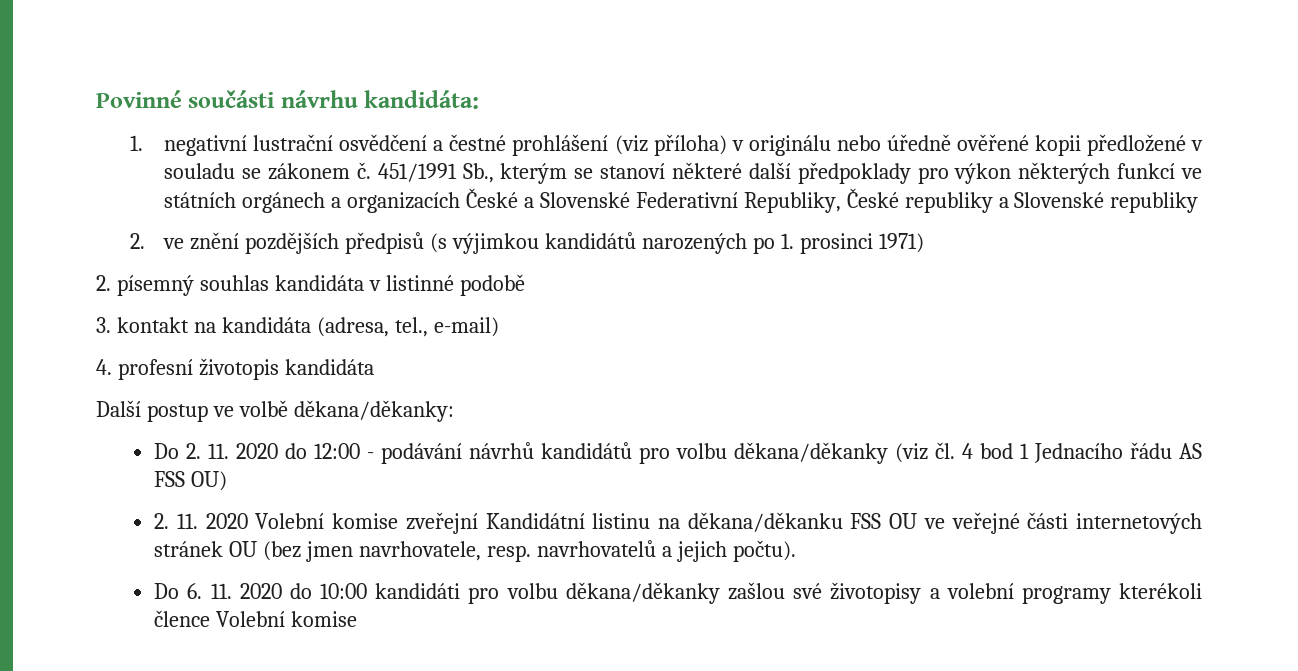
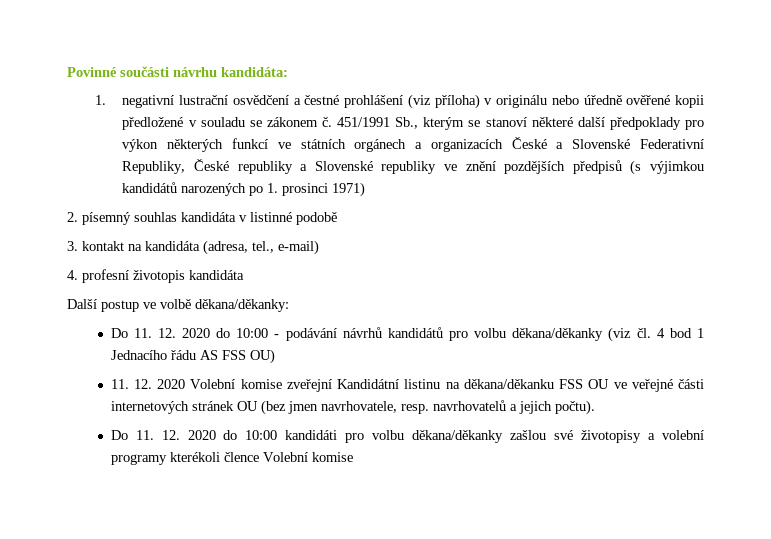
[130,233,146,249] // 2. -> (437, 167) none
[186,443,361,459] 2. 11. 2020 do 12:00 -> [133,328,269,338] 11. 12. 2020 do 10:00
[154,513,199,529] 2. 11. -> [110,379,152,389] 11. 12.
[187,583,232,599] 6. 11. -> [135,430,180,440] 11. 12.

